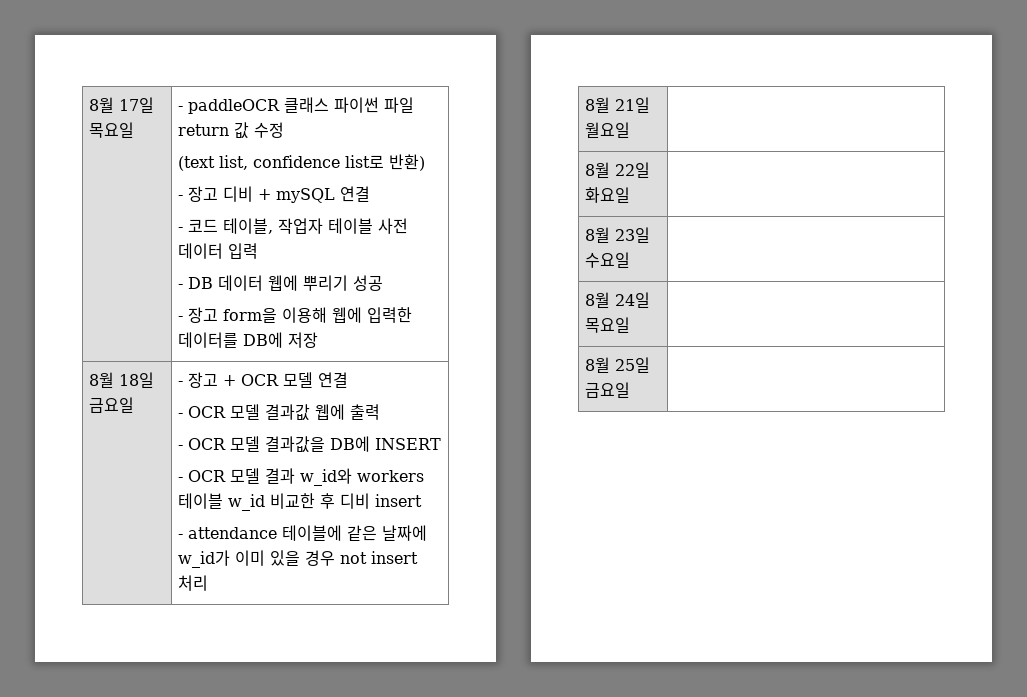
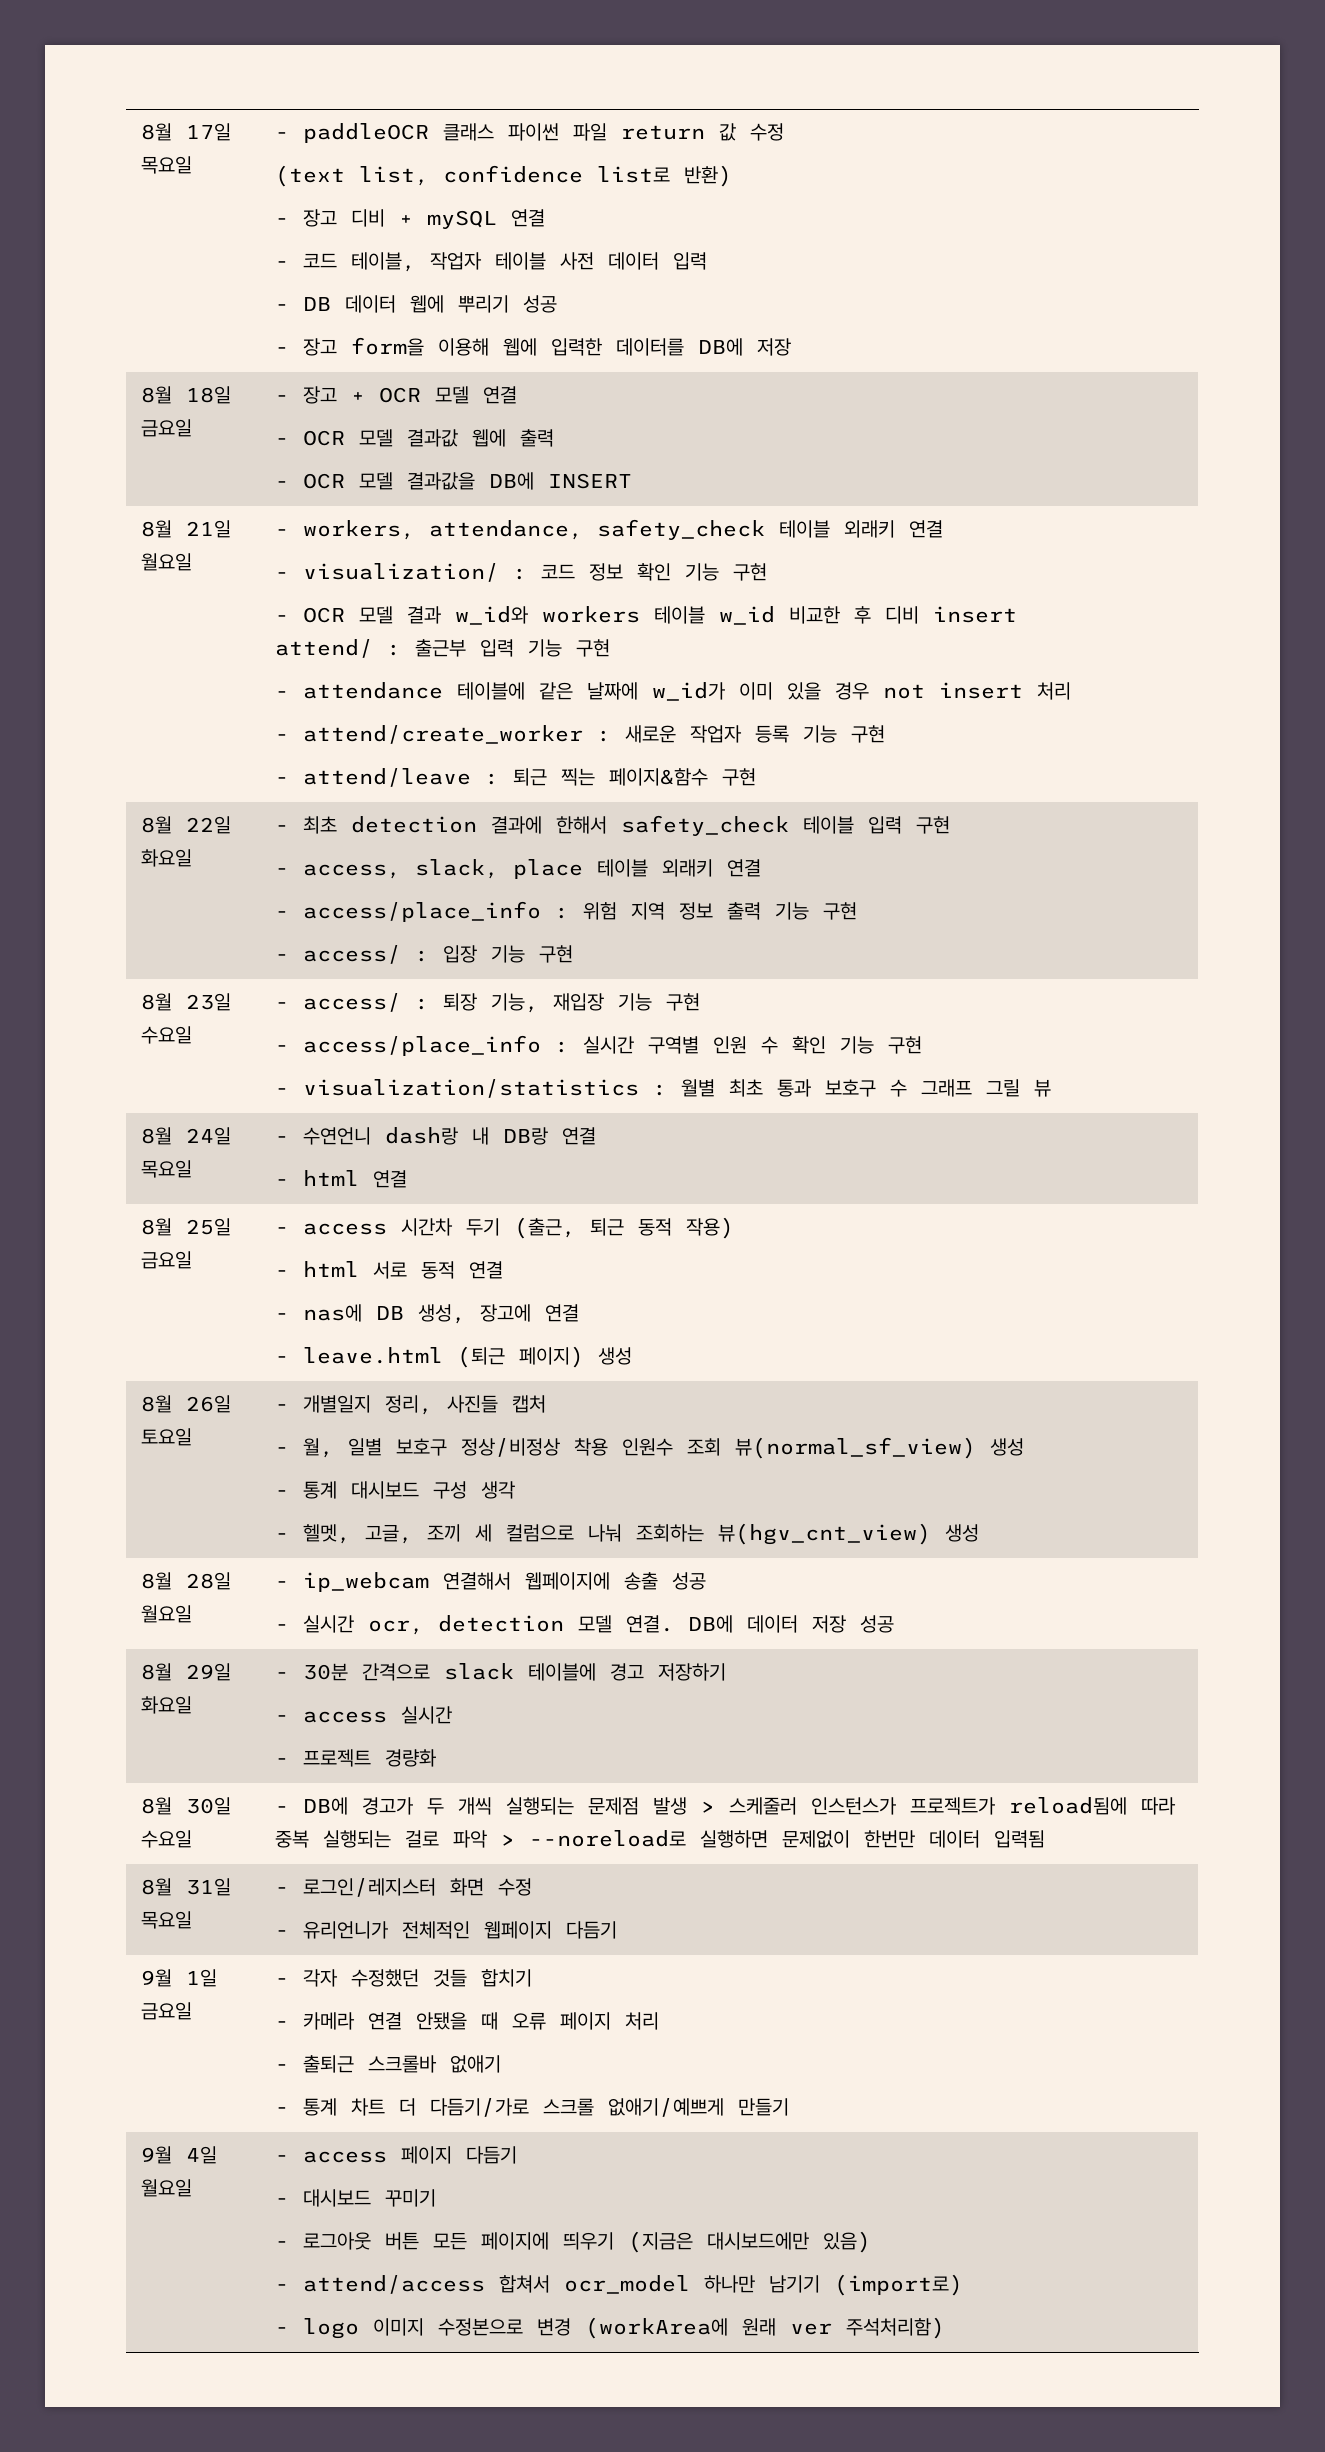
(441, 444) none -> [141,520,232,538] [141,553,193,571] [275,519,944,540] [275,563,768,582] // 8월 21일 월요일 | - workers, attendance, safety_check 테이블 외래키 연결 // - visualization/ : 코드 정보 확인 기능 구현
(422, 500) none -> [275,639,611,658] // attend/ : 출근부 입력 기능 구현
[584,97,650,113] [584,122,630,138] [584,162,650,178] [584,187,630,203] [584,227,650,243] [584,252,630,268] [584,292,650,308] [584,317,630,333] [584,357,650,373] [584,382,630,398] // 8월 21일 월요일 | // 8월 22일 화요일 | // 8월 23일 수요일 | // 8월 24일 목요일 | // 8월 25일 금요일 | -> [275,725,886,744] [275,768,757,787] [141,816,232,834] [141,849,193,867] [275,815,951,836] [275,859,762,879] [275,901,858,922] [275,945,574,964] [141,993,232,1011] [141,1026,193,1044] [275,993,701,1013] [275,1035,923,1056] [275,1079,1052,1098] [141,1127,232,1145] [141,1160,193,1178] [275,1127,597,1145] [275,1170,408,1188] [141,1218,232,1236] [141,1251,193,1269] [275,1217,735,1239] [275,1261,504,1279] [275,1304,580,1324] [275,1346,633,1368] [141,1395,232,1413] [141,1428,193,1446] [275,1395,547,1415] [275,1437,1025,1459] [275,1481,516,1499] [275,1523,980,1545] [141,1572,232,1590] [141,1605,193,1623] [275,1572,707,1592] [275,1615,895,1635] [141,1663,232,1681] [141,1696,193,1714] [275,1663,727,1681] [275,1706,453,1724] [275,1749,437,1767] [141,1797,232,1815] [141,1830,193,1848] [275,1797,1177,1815] [275,1830,1046,1848] [141,1878,232,1896] [141,1911,193,1929] [275,1878,533,1897] [275,1921,618,1939] [141,1969,218,1987] [141,2002,193,2020] [275,1969,533,1987] [275,2012,660,2030] [275,2055,502,2073] [275,2098,790,2117] [141,2146,218,2164] [141,2179,193,2197] [275,2146,518,2164] [275,2189,437,2207] [275,2231,872,2253] [275,2274,964,2296] [275,2317,946,2339] // - attend/create_worker : 새로운 작업자 등록 기능 구현 // - attend/leave : 퇴근 찍는 페이지&함수 구현 // 8월 22일 화요일 | - 최초 detection 결과에 한해서 safety_check 테이블 입력 구현 // - access, slack, place 테이블 외래키 연결 // - access/place_info : 위험 지역 정보 출력 기능 구현 // - access/ : 입장 기능 구현 // 8월 23일 수요일 | - access/ : 퇴장 기능, 재입장 기능 구현 // - access/place_info : 실시간 구역별 인원 수 확인 기능 구현 // - visualization/statistics : 월별 최초 통과 보호구 수 그래프 그릴 뷰 // 8월 24일 목요일 | - 수연언니 dash랑 내 DB랑 연결 // - html 연결 // 8월 25일 금요일 | - access 시간차 두기 (출근, 퇴근 동적 작용) // - html 서로 동적 연결 // - nas에 DB 생성, 장고에 연결 // - leave.html (퇴근 페이지) 생성 // 8월 26일 토요일 | - 개별일지 정리, 사진들 캡처 // - 월, 일별 보호구 정상/비정상 착용 인원수 조회 뷰(normal_sf_view) 생성 // - 통계 대시보드 구성 생각 // - 헬멧, 고글, 조끼 세 컬럼으로 나눠 조회하는 뷰(hgv_cnt_view) 생성 // 8월 28일 월요일 | - ip_webcam 연결해서 웹페이지에 송출 성공 // - 실시간 ocr, detection 모델 연결. DB에 데이터 저장 성공 // 8월 29일 화요일 | - 30분 간격으로 slack 테이블에 경고 저장하기 // - access 실시간 // - 프로젝트 경량화 // 8월 30일 수요일 | - DB에 경고가 두 개씩 실행되는 문제점 발생 > 스케줄러 인스턴스가 프로젝트가 reload됨에 따라 중복 실행되는 걸로 파악 > --noreload로 실행하면 문제없이 한번만 데이터 입력됨 // 8월 31일 목요일 | - 로그인/레지스터 화면 수정 // - 유리언니가 전체적인 웹페이지 다듬기 // 9월 1일 금요일 | - 각자 수정했던 것들 합치기 // - 카메라 연결 안됐을 때 오류 페이지 처리 // - 출퇴근 스크롤바 없애기 // - 통계 차트 더 다듬기/가로 스크롤 없애기/예쁘게 만들기 // 9월 4일 월요일 | - access 페이지 다듬기 // - 대시보드 꾸미기 // - 로그아웃 버튼 모든 페이지에 띄우기 (지금은 대시보드에만 있음) // - attend/access 합쳐서 ocr_model 하나만 남기기 (import로) // - logo 이미지 수정본으로 변경 (workArea에 원래 ver 주석처리함)

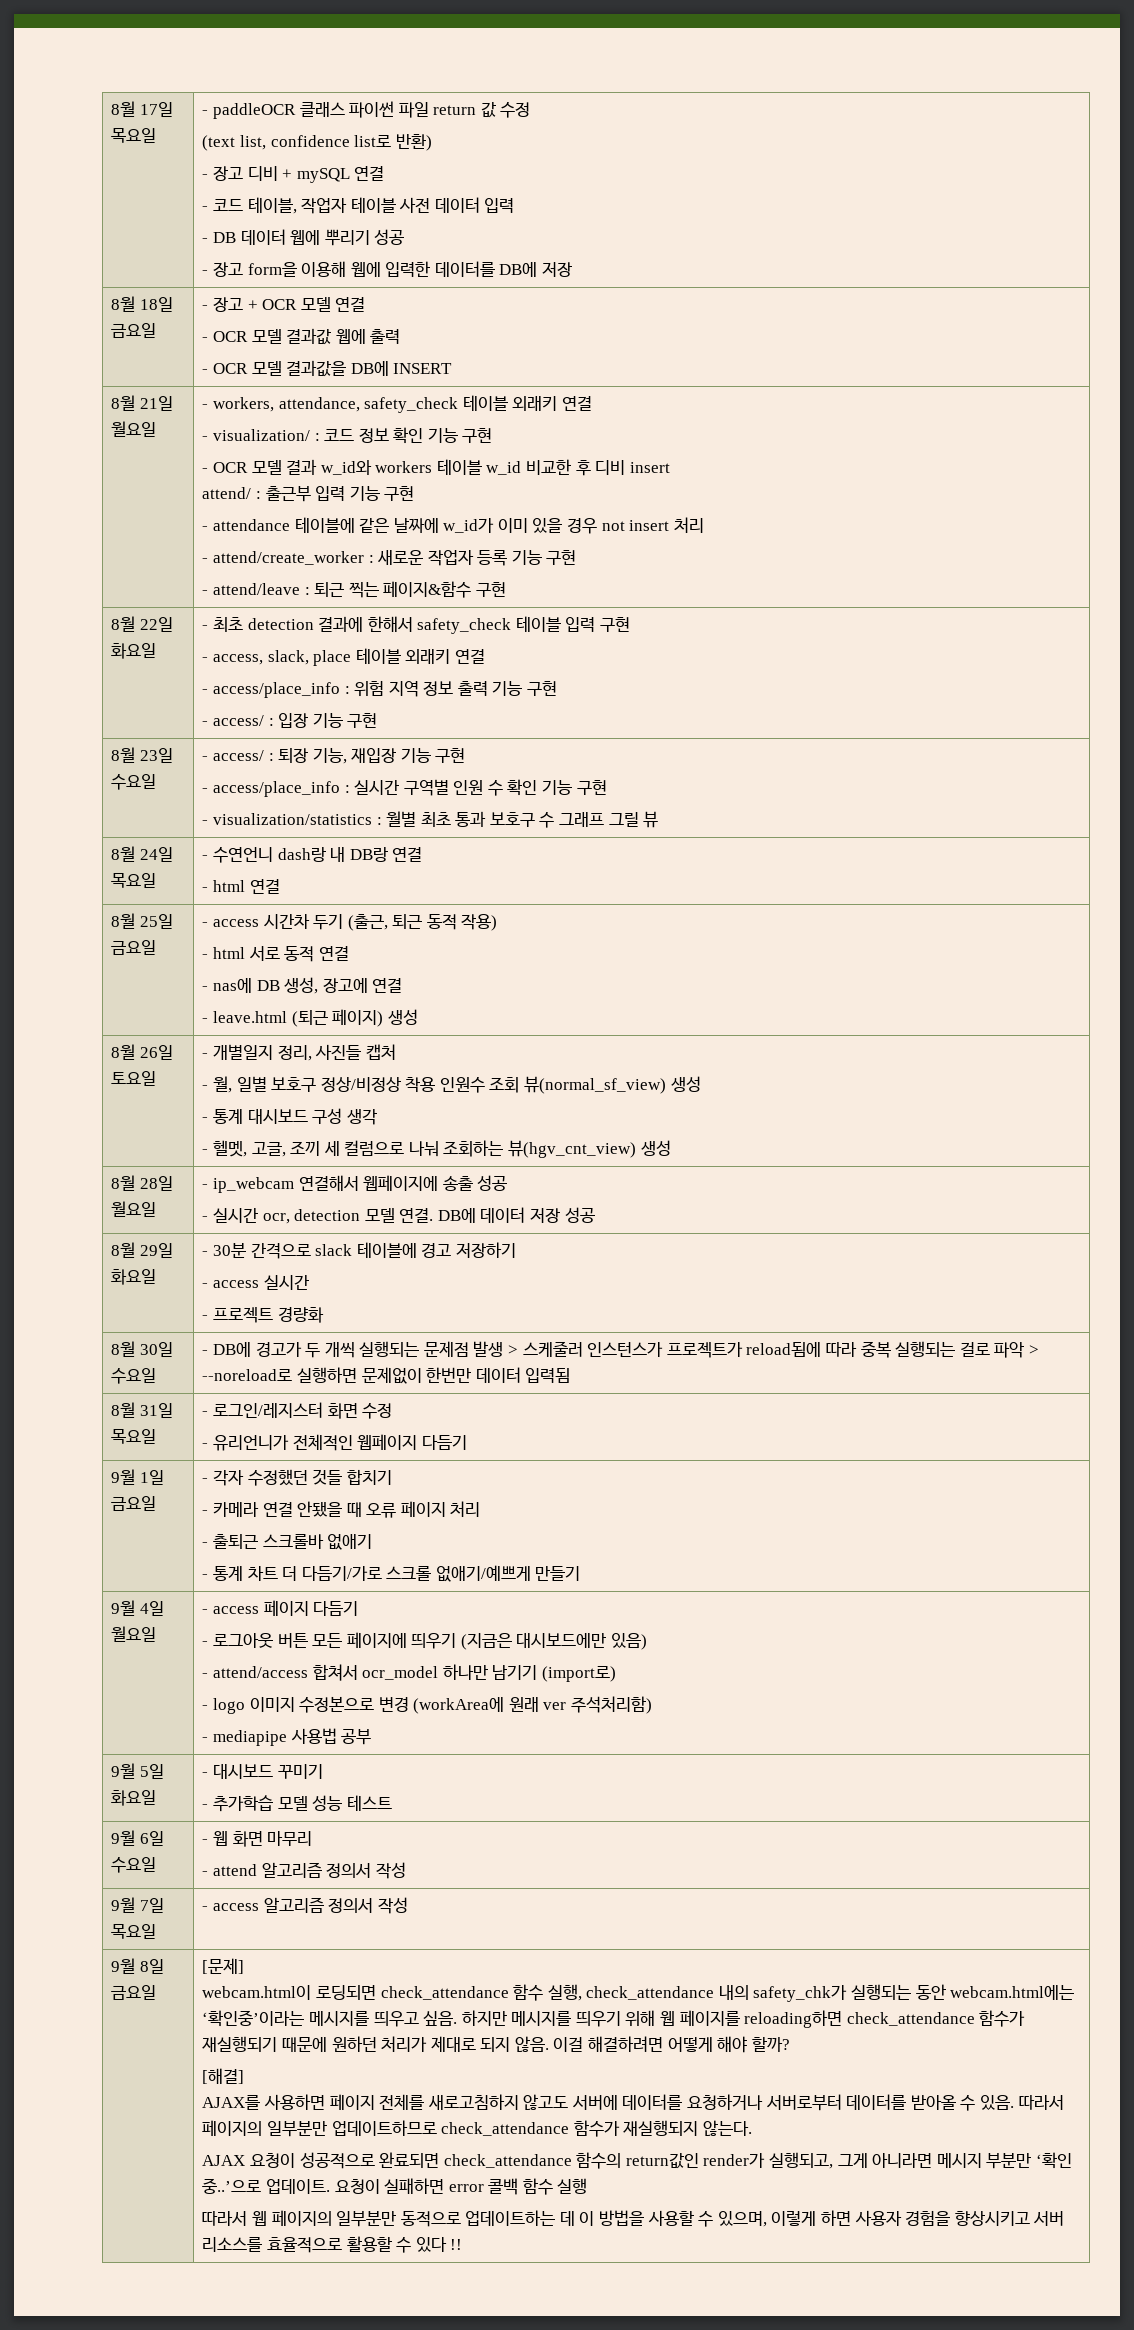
[275,2189,437,2207] // - 대시보드 꾸미기 -> (359, 1608) none
(946, 2328) none -> [202,1728,372,1746] [111,1763,164,1779] [111,1790,157,1806] [202,1764,323,1779] [202,1795,392,1812] [111,1830,164,1846] [111,1857,157,1873] [202,1831,313,1847] [202,1862,406,1879] [111,1897,164,1913] [111,1924,157,1939] [202,1897,408,1914] [111,1958,164,1974] [111,1985,157,2000] [202,1958,245,1974] [202,1984,1075,2002] [202,2010,1026,2028] [202,2036,790,2053] [202,2068,245,2084] [202,2094,1064,2111] [202,2120,752,2137] [202,2152,1073,2169] [202,2178,588,2195] [202,2210,1065,2227] [202,2236,463,2253] // - mediapipe 사용법 공부 // 9월 5일 화요일 | - 대시보드 꾸미기 // - 추가학습 모델 성능 테스트 // 9월 6일 수요일 | - 웹 화면 마무리 // - attend 알고리즘 정의서 작성 // 9월 7일 목요일 | - access 알고리즘 정의서 작성 // 9월 8일 금요일 | [문제] // webcam.html이 로딩되면 check_attendance 함수 실행, check_attendance 내의 safety_chk가 실행되는 동안 webcam.html에는 ‘확인중’이라는 메시지를 띄우고 싶음. 하지만 메시지를 띄우기 위해 웹 페이지를 reloading하면 check_attendance 함수가 재실행되기 때문에 원하던 처리가 제대로 되지 않음. 이걸 해결하려면 어떻게 해야 할까? // [해결] // AJAX를 사용하면 페이지 전체를 새로고침하지 않고도 서버에 데이터를 요청하거나 서버로부터 데이터를 받아올 수 있음. 따라서 페이지의 일부분만 업데이트하므로 check_attendance 함수가 재실행되지 않는다. // AJAX 요청이 성공적으로 완료되면 check_attendance 함수의 return값인 render가 실행되고, 그게 아니라면 메시지 부분만 ‘확인 중..’으로 업데이트. 요청이 실패하면 error 콜백 함수 실행 // 따라서 웹 페이지의 일부분만 동적으로 업데이트하는 데 이 방법을 사용할 수 있으며, 이렇게 하면 사용자 경험을 향상시키고 서버 리소스를 효율적으로 활용할 수 있다 !!

